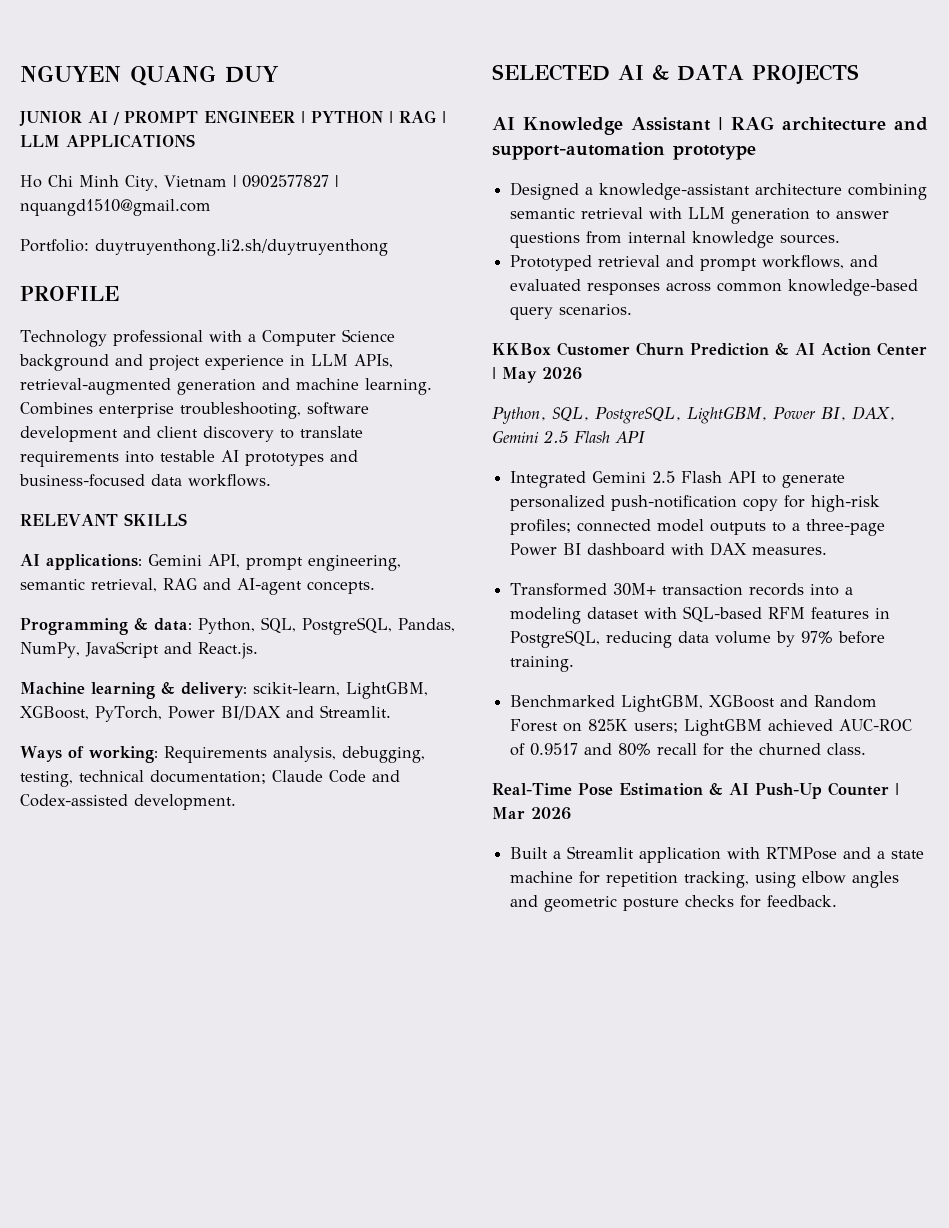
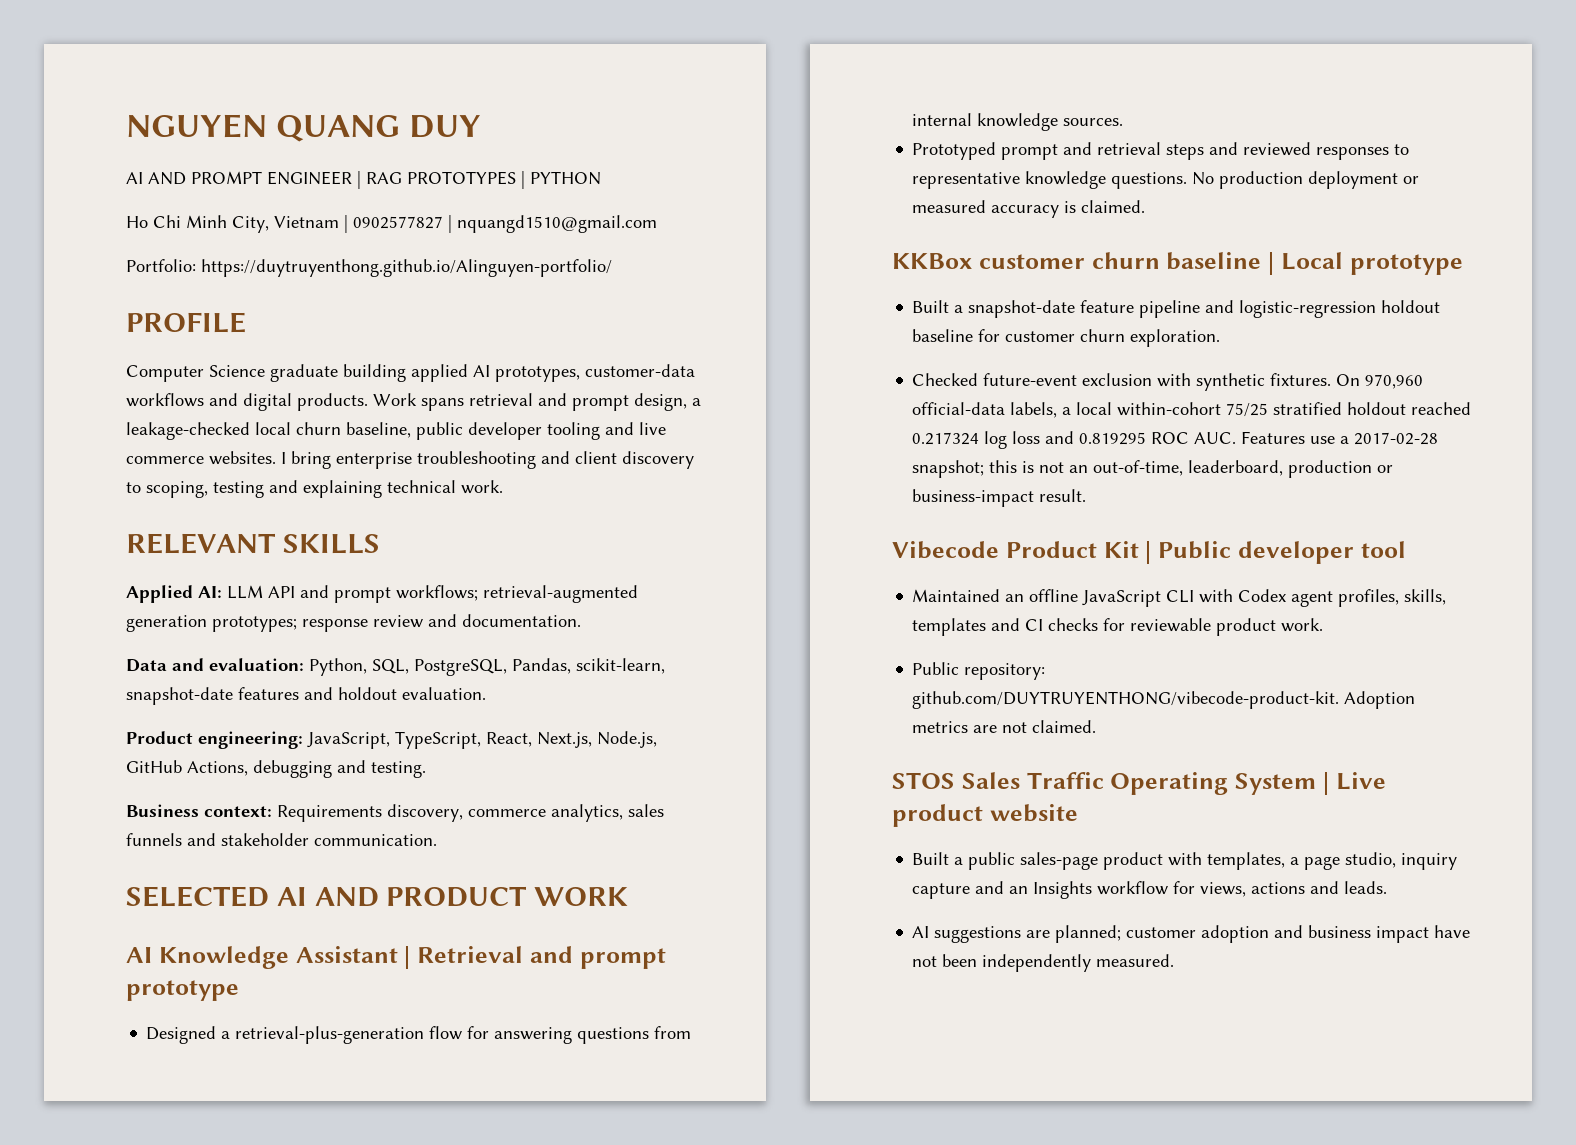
[19,110,446,126] [20,134,195,148] JUNIOR AI / PROMPT ENGINEER | PYTHON | RAG | LLM APPLICATIONS -> [126,171,601,189] AI AND PROMPT ENGINEER | RAG PROTOTYPES | PYTHON
[95,239,388,256] duytruyenthong.li2.sh/duytruyenthong -> [201,259,612,277] https://duytruyenthong.github.io/Alinguyen-portfolio/
[20,329,395,347] [19,354,393,371] [20,378,432,395] [20,402,369,419] [20,426,363,442] [20,450,358,467] [19,474,271,487] [20,513,187,526] [20,554,401,571] [20,578,375,595] [20,617,455,635] [20,641,258,659] [20,682,428,699] [20,705,391,722] [20,746,425,763] [20,770,400,787] [20,794,236,810] Technology professional with a Computer Science background and project experience in LLM APIs, retrieval-augmented generation and machine learning. Combines enterprise troubleshooting, software development and client discovery to translate requirements into testable AI prototypes and business-focused data workflows. // RELEVANT SKILLS // AI applications: Gemini API, prompt engineering, semantic retrieval, RAG and AI-agent concepts. // Programming & data: Python, SQL, PostgreSQL, Pandas, NumPy, JavaScript and React.js. // Machine learning & delivery: scikit-learn, LightGBM, XGBoost, PyTorch, Power BI/DAX and Streamlit. // Ways of working: Requirements analysis, debugging, testing, technical documentation; Claude Code and Codex-assisted development. -> [126,364,695,382] [126,393,701,411] [126,422,666,440] [126,451,694,469] [126,480,503,498] [126,533,380,554] [126,585,638,603] [126,614,581,632] [126,658,665,676] [126,687,486,705] [126,731,657,749] [126,760,426,778] [126,804,664,822] [126,833,437,846] Computer Science graduate building applied AI prototypes, customer-data workflows and digital products. Work spans retrieval and prompt design, a leakage-checked local churn baseline, public developer tooling and live commerce websites. I bring enterprise troubleshooting and client discovery to scoping, testing and explaining technical work. // RELEVANT SKILLS // Applied AI: LLM API and prompt workflows; retrieval-augmented generation prototypes; response review and documentation. // Data and evaluation: Python, SQL, PostgreSQL, Pandas, scikit-learn, snapshot-date features and holdout evaluation. // Product engineering: JavaScript, TypeScript, React, Next.js, Node.js, GitHub Actions, debugging and testing. // Business context: Requirements discovery, commerce analytics, sales funnels and stakeholder communication.
[652,64,859,85] & DATA PROJECTS -> [314,886,629,907] AND PRODUCT WORK
[731,116,928,131] [492,142,665,160] RAG architecture and support-automation -> [417,946,666,969] Retrieval and prompt
[599,183,928,200] [510,207,890,224] knowledge-assistant architecture combining semantic retrieval with LLM generation to answer -> [235,1026,573,1044] retrieval-plus-generation flow for answering
[598,255,879,271] [510,279,919,296] [510,304,633,320] [492,342,927,356] [492,367,582,383] [492,406,895,424] [492,430,646,444] [510,471,846,488] [510,495,881,512] [510,519,886,536] [510,542,828,556] [510,583,854,596] [510,606,891,624] [510,630,886,648] [510,656,575,672] [510,695,878,712] [510,719,913,736] [510,743,867,756] [492,782,899,799] [492,807,571,820] [510,846,925,863] [510,871,900,888] [510,895,838,912] retrieval and prompt workflows, and evaluated responses across common knowledge-based query scenarios. // KKBox Customer Churn Prediction & AI Action Center | May 2026 // Python, SQL, PostgreSQL, LightGBM, Power BI, DAX, Gemini 2.5 Flash API // Integrated Gemini 2.5 Flash API to generate personalized push-notification copy for high-risk profiles; connected model outputs to a three-page Power BI dashboard with DAX measures. // Transformed 30M+ transaction records into a modeling dataset with SQL-based RFM features in PostgreSQL, reducing data volume by 97% before training. // Benchmarked LightGBM, XGBoost and Random Forest on 825K users; LightGBM achieved AUC-ROC of 0.9517 and 80% recall for the churned class. // Real-Time Pose Estimation & AI Push-Up Counter | Mar 2026 // Built a Streamlit application with RTMPose and a state machine for repetition tracking, using elbow angles and geometric posture checks for feedback. -> [1001,142,1410,160] [912,171,1420,189] [912,200,1146,218] [892,252,1463,275] [912,300,1441,318] [912,329,1221,347] [912,373,1424,391] [912,402,1472,418] [912,431,1439,449] [912,460,1394,478] [912,489,1087,507] [892,541,1406,564] [912,589,1447,607] [912,618,1324,636] [912,662,1046,680] [912,691,1416,709] [912,720,1097,733] [892,772,1386,795] [892,804,1078,827] [912,852,1458,870] [912,881,1388,899] [912,925,1471,943] [912,954,1175,972] prompt and retrieval steps and reviewed responses to representative knowledge questions. No production deployment or measured accuracy is claimed. // KKBox customer churn baseline | Local prototype // Built a snapshot-date feature pipeline and logistic-regression holdout baseline for customer churn exploration. // Checked future-event exclusion with synthetic fixtures. On 970,960 official-data labels, a local within-cohort 75/25 stratified holdout reached 0.217324 log loss and 0.819295 ROC AUC. Features use a 2017-02-28 snapshot; this is not an out-of-time, leaderboard, production or business-impact result. // Vibecode Product Kit | Public developer tool // Maintained an offline JavaScript CLI with Codex agent profiles, skills, templates and CI checks for reviewable product work. // Public repository: github.com/DUYTRUYENTHONG/vibecode-product-kit. Adoption metrics are not claimed. // STOS Sales Traffic Operating System | Live product website // Built a public sales-page product with templates, a page studio, inquiry capture and an Insights workflow for views, actions and leads. // AI suggestions are planned; customer adoption and business impact have not been independently measured.

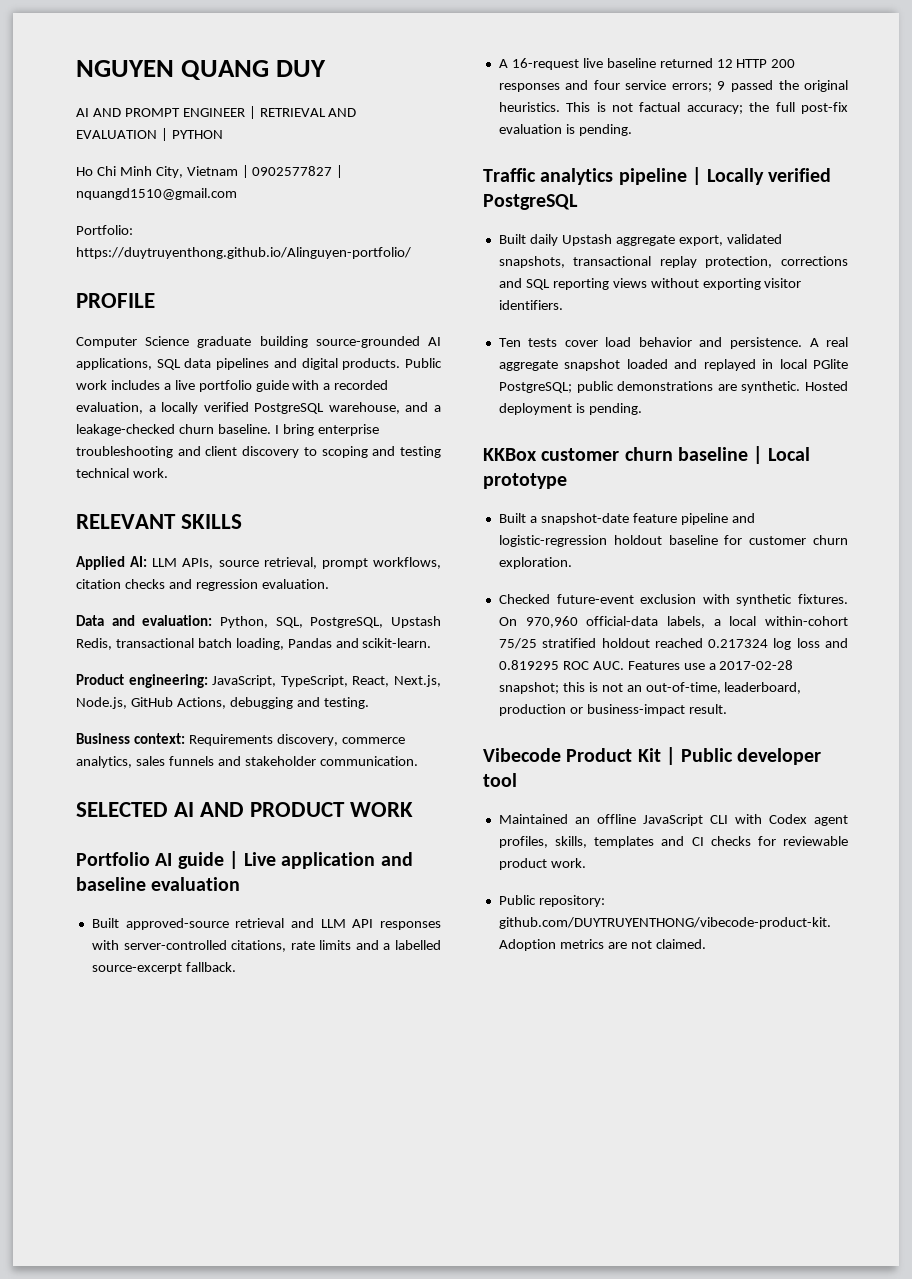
[366,171,516,185] RAG PROTOTYPES -> [259,108,357,117] [76,130,157,139] RETRIEVAL AND EVALUATION
[411,364,695,382] [126,393,701,411] [126,422,666,440] [126,451,276,465] applied AI prototypes, customer-data workflows and digital products. Work spans retrieval and prompt design, a leakage-checked local churn baseline, public developer tooling and live commerce websites. -> [315,336,441,348] [76,358,443,370] [76,380,389,392] [76,402,441,414] [76,424,271,436] source-grounded AI applications, SQL data pipelines and digital products. Public work includes a live portfolio guide with a recorded evaluation, a locally verified PostgreSQL warehouse, and a leakage-checked churn baseline.
[146,480,382,498] scoping, testing and explaining -> [321,446,442,458] scoping and testing
[268,585,638,603] [126,614,581,632] API and prompt workflows; retrieval-augmented generation prototypes; response review and documentation. -> [182,557,442,569] [76,579,329,591] APIs, source retrieval, prompt workflows, citation checks and regression evaluation.
[512,658,665,674] [126,687,486,705] Pandas, scikit-learn, snapshot-date features and holdout evaluation. -> [390,616,441,628] [76,638,432,650] Upstash Redis, transactional batch loading, Pandas and scikit-learn.
[126,946,666,969] [126,980,239,1001] [146,1026,692,1044] [912,113,1124,131] [912,142,1410,160] [912,171,1420,189] [912,200,1146,218] AI Knowledge Assistant | Retrieval and prompt prototype // Designed a retrieval-plus-generation flow for answering questions from internal knowledge sources. // Prototyped prompt and retrieval steps and reviewed responses to representative knowledge questions. No production deployment or measured accuracy is claimed. -> [76,851,413,869] [76,877,241,891] [91,918,442,930] [91,940,441,952] [91,962,236,974] [498,58,796,70] [498,80,848,92] [498,102,849,114] [498,124,632,136] [483,167,832,185] [483,194,578,210] [498,234,782,246] [498,256,848,268] [498,278,802,290] [498,300,563,310] [498,337,848,349] [498,359,849,371] [498,381,848,393] [498,403,642,415] Portfolio AI guide | Live application and baseline evaluation // Built approved-source retrieval and LLM API responses with server-controlled citations, rate limits and a labelled source-excerpt fallback. // A 16-request live baseline returned 12 HTTP 200 responses and four service errors; 9 passed the original heuristics. This is not factual accuracy; the full post-fix evaluation is pending. // Traffic analytics pipeline | Locally verified PostgreSQL // Built daily Upstash aggregate export, validated snapshots, transactional replay protection, corrections and SQL reporting views without exporting visitor identifiers. // Ten tests cover load behavior and persistence. A real aggregate snapshot loaded and replayed in local PGlite PostgreSQL; public demonstrations are synthetic. Hosted deployment is pending.
[892,772,1386,795] [892,804,1078,827] [912,852,1458,870] [912,881,1388,899] [912,925,1471,943] [912,954,1175,972] // STOS Sales Traffic Operating System | Live product website // Built a public sales-page product with templates, a page studio, inquiry capture and an Insights workflow for views, actions and leads. // AI suggestions are planned; customer adoption and business impact have not been independently measured. -> (706, 944) none

